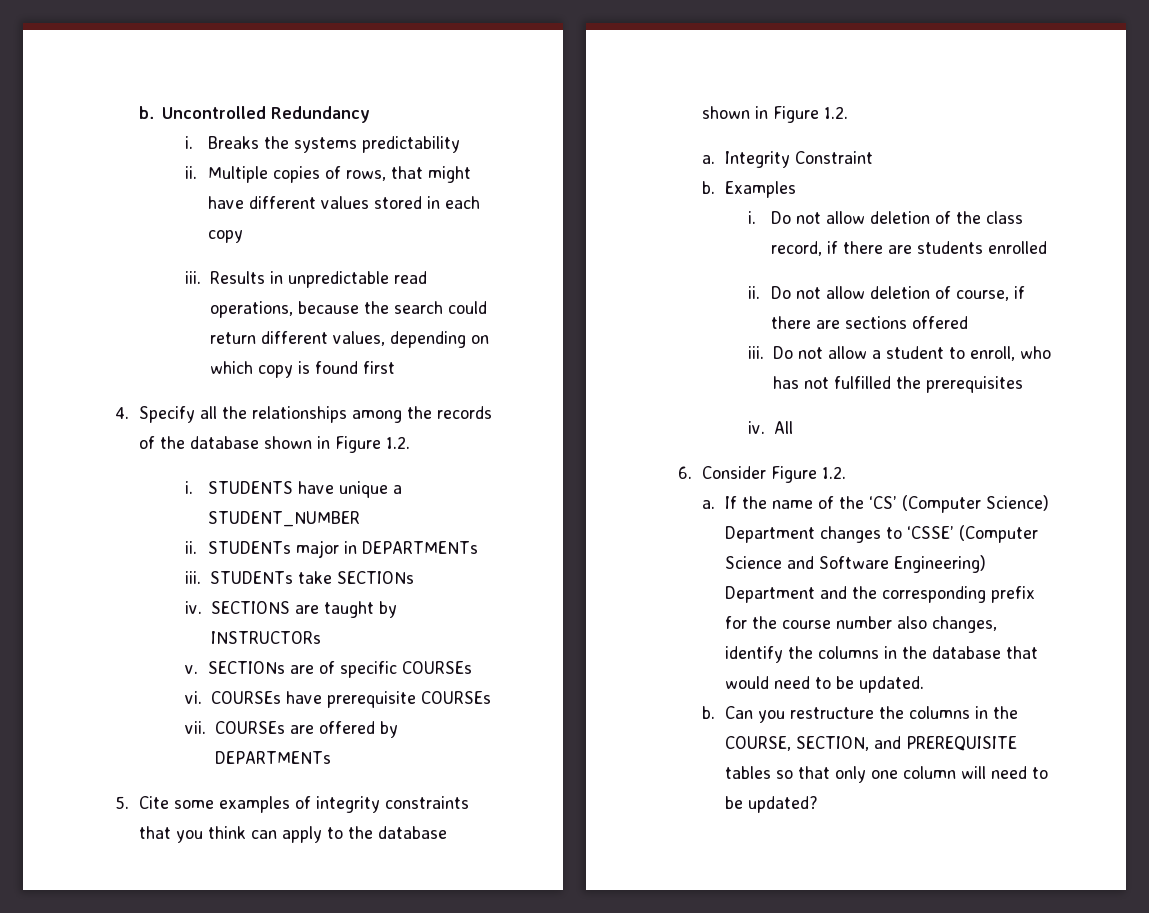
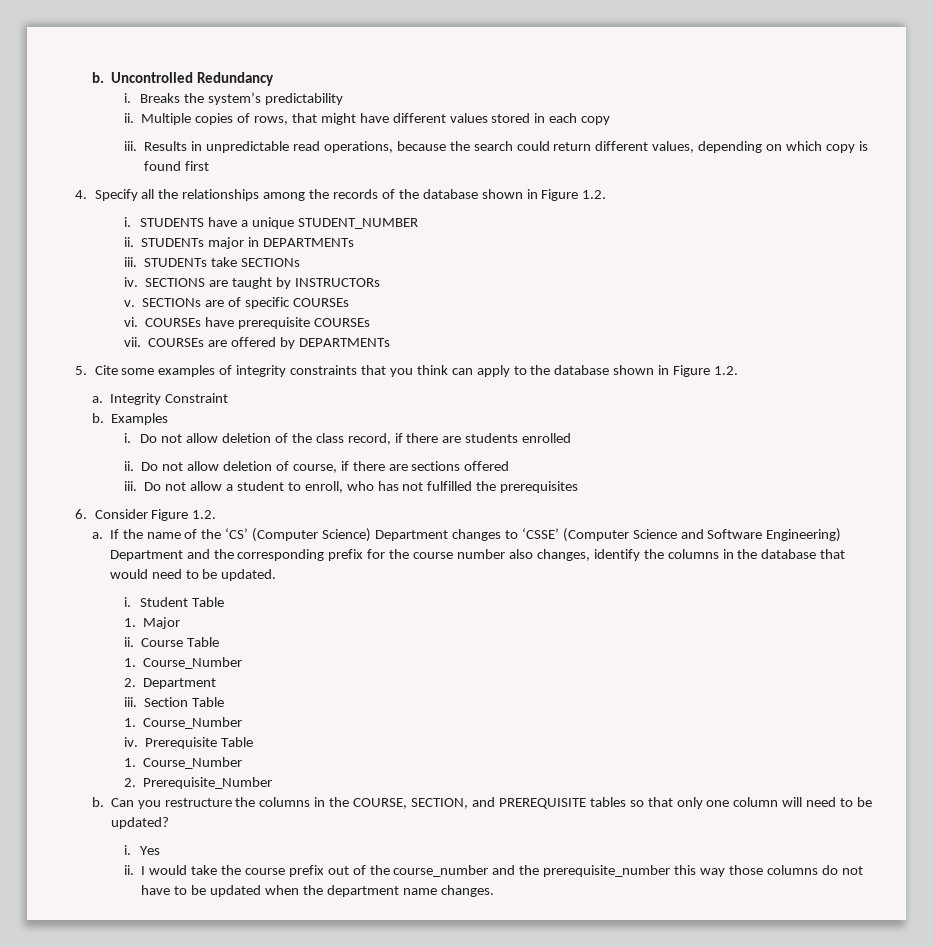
[294,137,358,153] systems -> [208,92,262,105] system’s
[339,481,403,498] unique a -> [241,217,294,229] a unique
[748,421,793,434] // iv. All -> (579, 487) none
(924, 684) none -> [123,597,225,607] [123,617,181,629] [123,637,220,647] [123,657,243,669] [123,678,217,689] [123,697,225,707] [123,717,243,729] [123,737,254,749] [123,757,243,769] [123,777,273,789] // i. Student Table // 1. Major // ii. Course Table // 1. Course_Number // 2. Department // iii. Section Table // 1. Course_Number // iv. Prerequisite Table // 1. Course_Number // 2. Prerequisite_Number
(818, 804) none -> [123,845,161,855] [123,865,863,877] [141,885,494,897] // i. Yes // ii. I would take the course prefix out of the course_number and the prerequisite_number this way those columns do not have to be updated when the department name changes.

